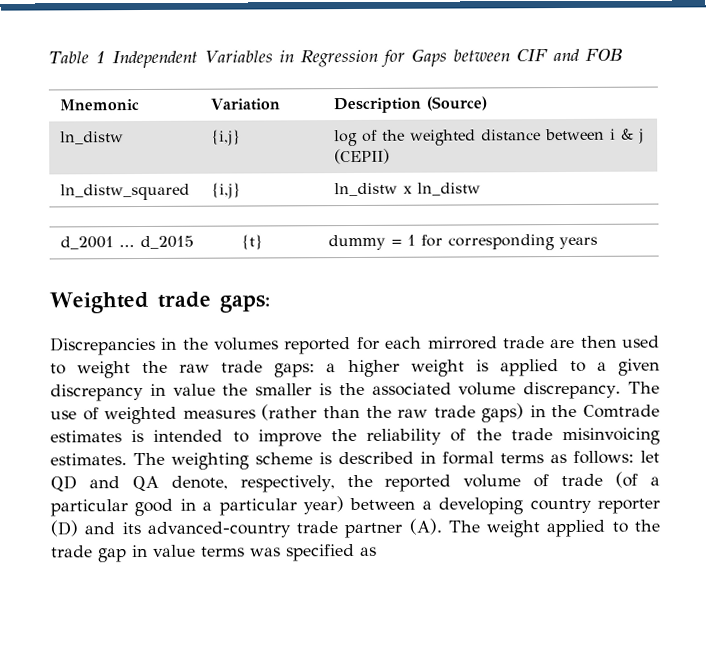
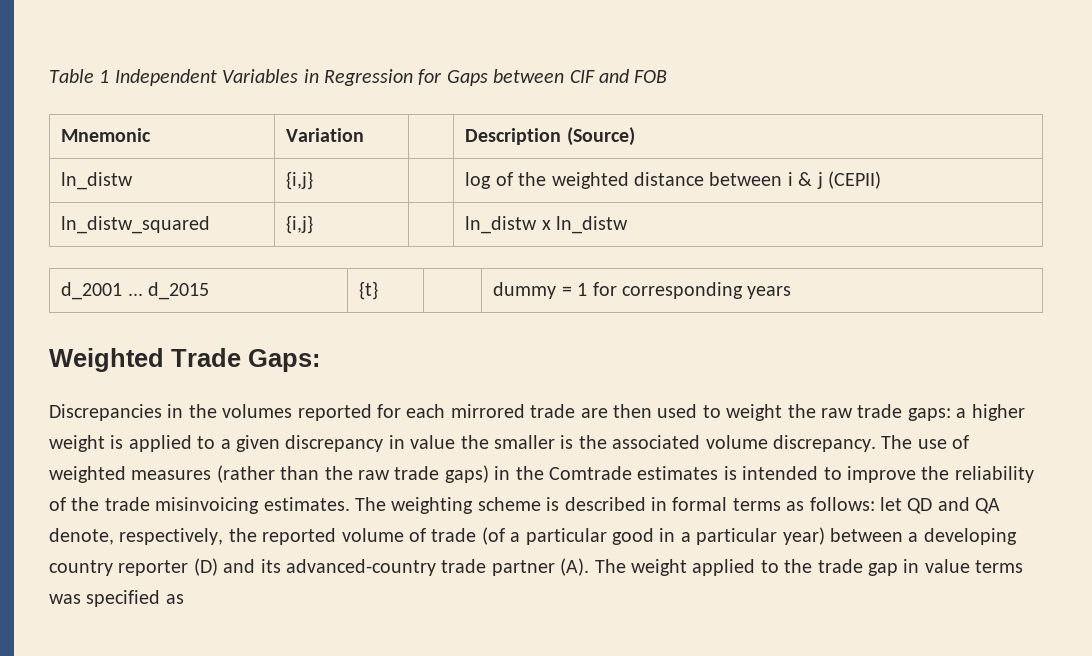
[156,291,270,313] trade gaps: -> [171,348,320,372] Trade Gaps:

